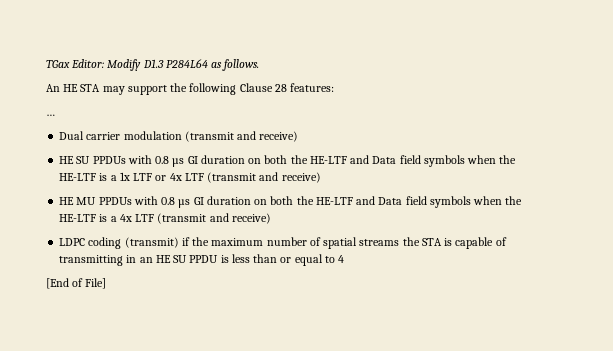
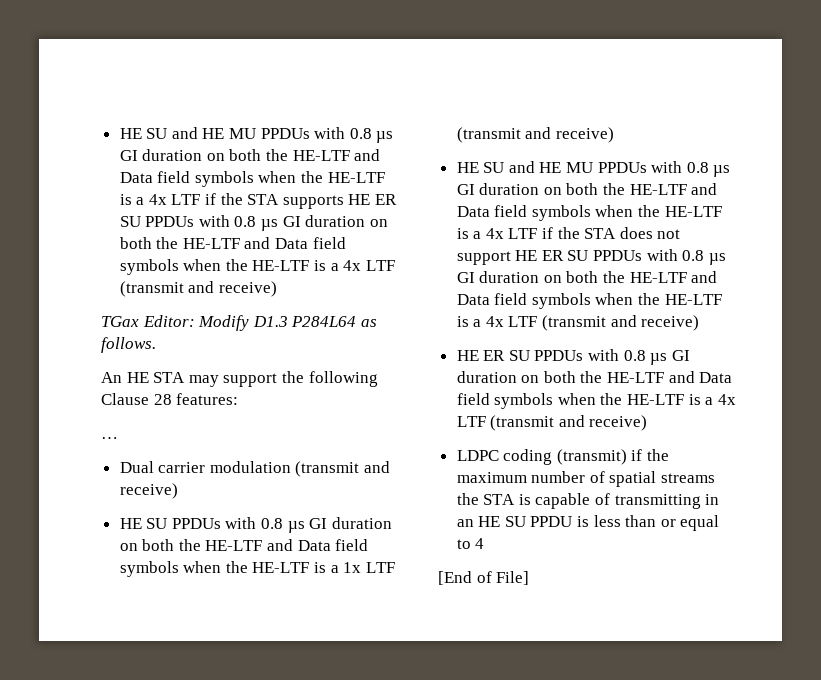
(46, 64) none -> [119,127,394,143] [119,149,381,161] [119,171,385,187] [119,193,398,209] [119,215,388,231] [119,237,346,249] [119,259,395,275] [119,281,277,297] HE SU and HE MU PPDUs with 0.8 µs GI duration on both the HE-LTF and Data field symbols when the HE-LTF is a 4x LTF if the STA supports HE ER SU PPDUs with 0.8 µs GI duration on both the HE-LTF and Data field symbols when the HE-LTF is a 4x LTF (transmit and receive) //
[155,175,167,181] or -> [456,127,614,143] [456,161,731,177] [456,183,718,195] [456,205,722,221] [456,227,681,239] [456,249,726,265] [456,271,718,283] [456,293,722,309] [456,316,482,327] (transmit and receive) // HE SU and HE MU PPDUs with 0.8 µs GI duration on both the HE-LTF and Data field symbols when the HE-LTF is a 4x LTF if the STA does not support HE ER SU PPDUs with 0.8 µs GI duration on both the HE-LTF and Data field symbols when the HE-LTF is a
[76,197,97,205] MU -> [483,350,530,361] ER SU

